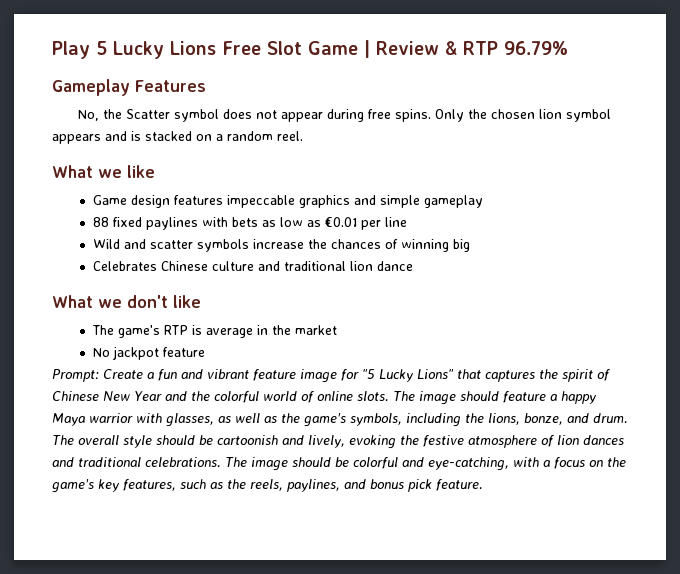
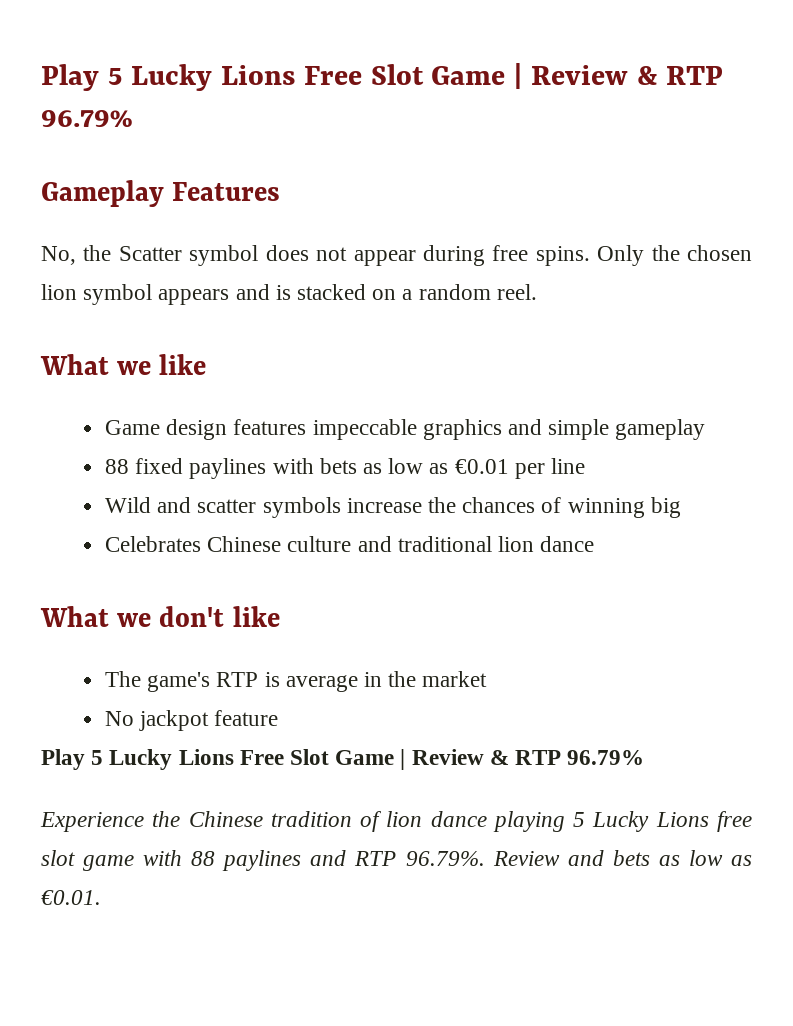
[52,369,610,383] [52,391,597,405] [52,413,628,427] [52,435,624,449] [52,457,626,471] [52,479,483,493] Prompt: Create a fun and vibrant feature image for "5 Lucky Lions" that captures the spirit of Chinese New Year and the colorful world of online slots. The image should feature a happy Maya warrior with glasses, as well as the game's symbols, including the lions, bonze, and drum. The overall style should be cartoonish and lively, evoking the festive atmosphere of lion dances and traditional celebrations. The image should be colorful and eye-catching, with a focus on the game's key features, such as the reels, paylines, and bonus pick feature. -> [41,749,645,770] [40,811,752,832] [41,850,753,871] [41,890,101,905] Play 5 Lucky Lions Free Slot Game | Review & RTP 96.79% // Experience the Chinese tradition of lion dance playing 5 Lucky Lions free slot game with 88 paylines and RTP 96.79%. Review and bets as low as €0.01.

